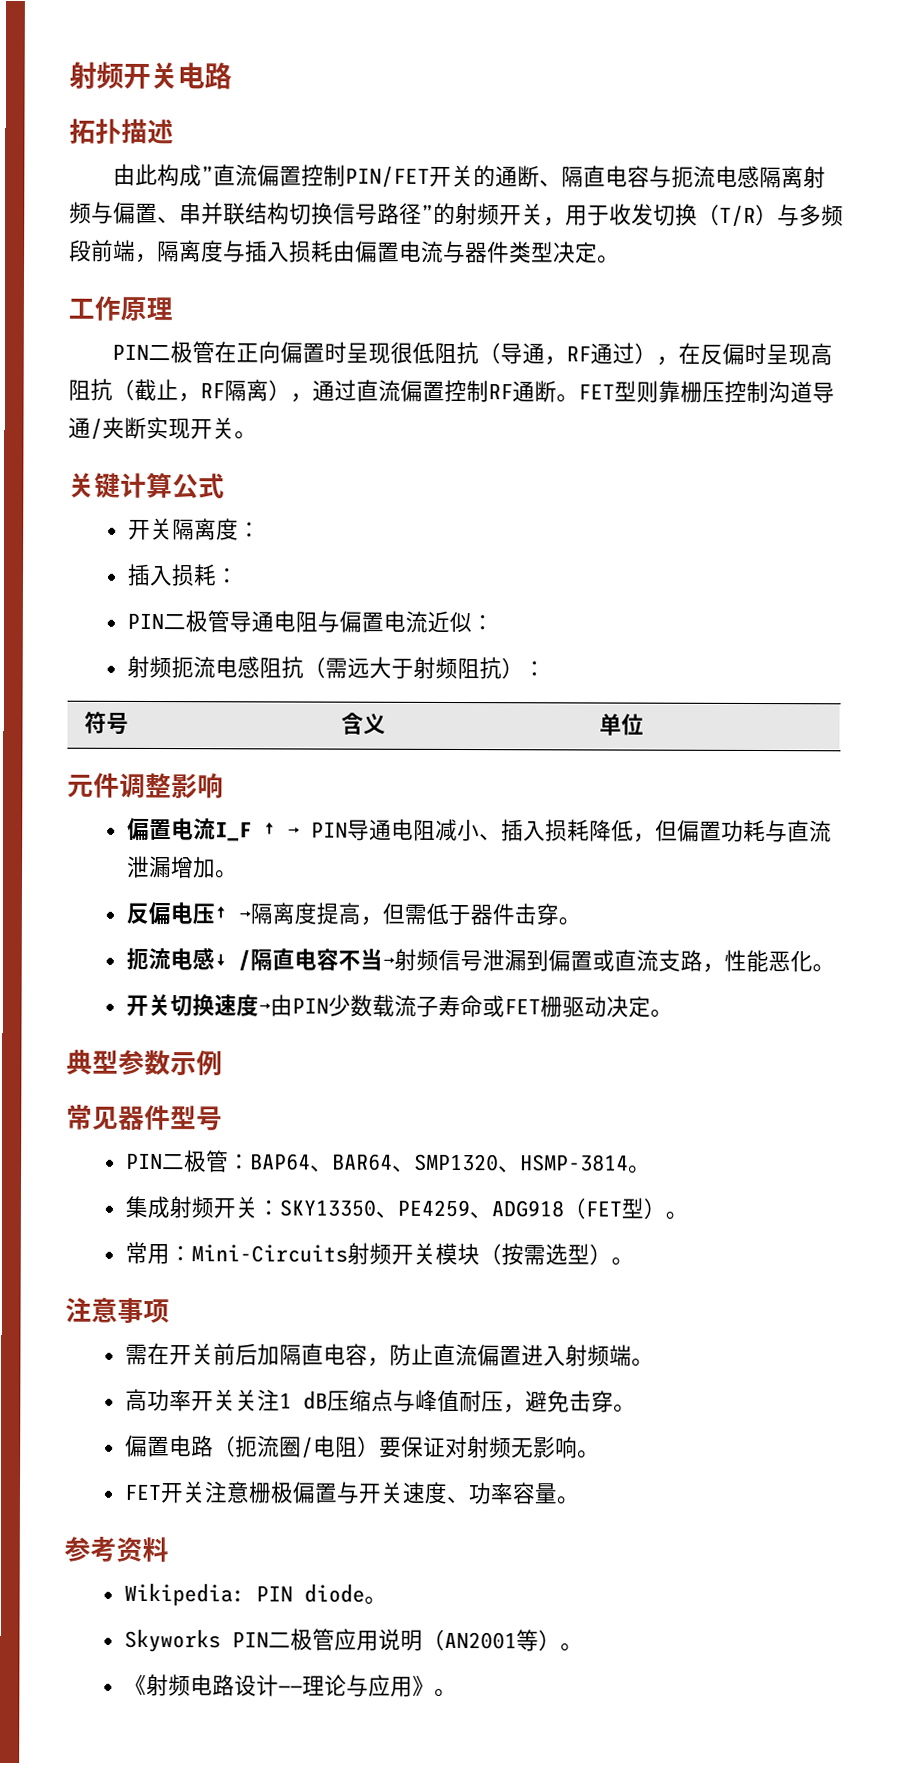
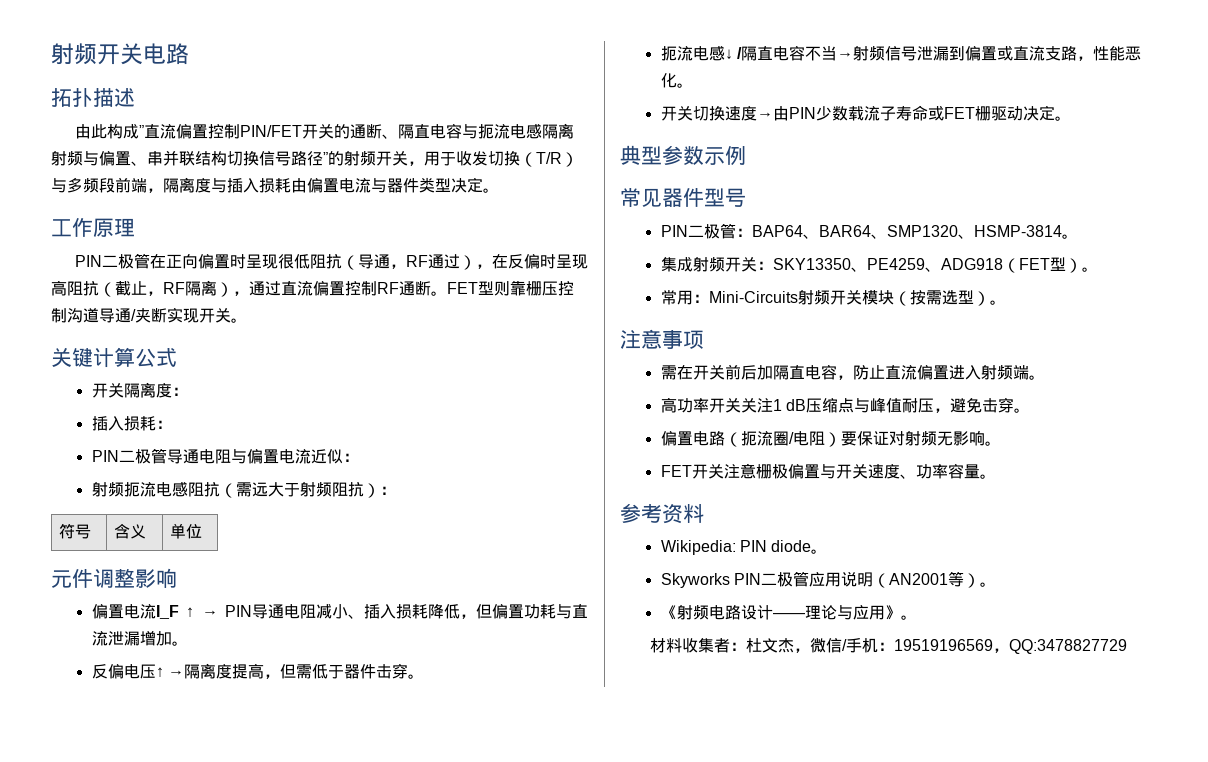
(457, 1693) none -> [650,638,1127,654] // 材料收集者：杜文杰，微信/手机：19519196569，QQ:3478827729

